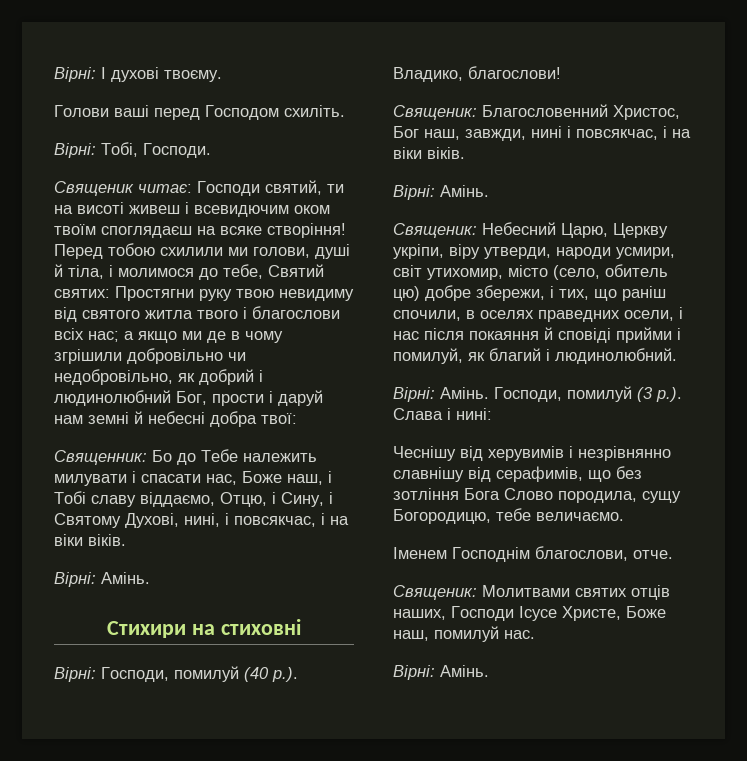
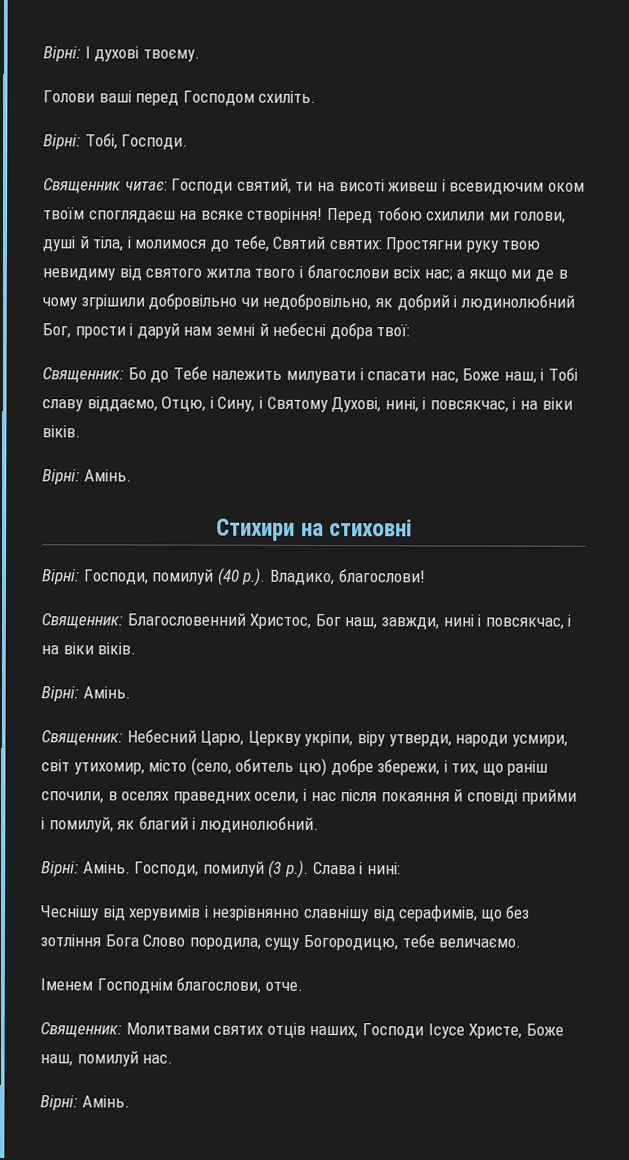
[54,181,134,196] Священик -> [43,178,122,194] Священник
[393,105,477,120] Священик: -> [41,613,123,629] Священник:
[393,223,477,238] Священик: -> [41,730,123,746] Священник:
[393,585,477,600] Священик: -> [40,1022,122,1038] Священник:

